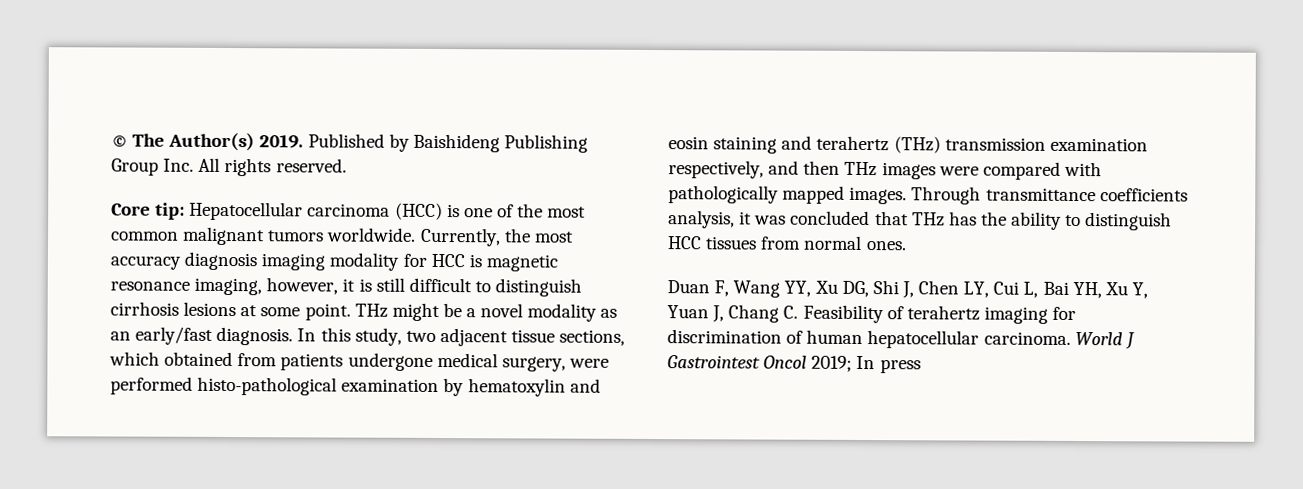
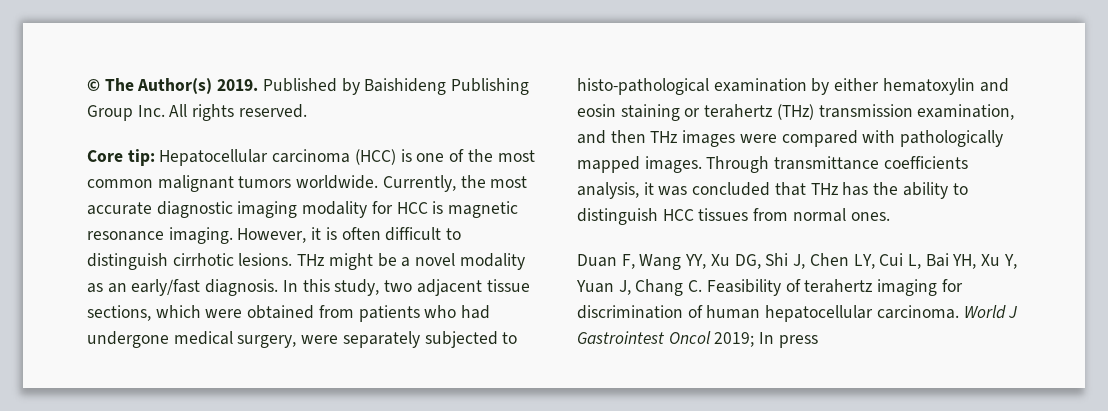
[110,251,258,271] accuracy diagnosis -> [87,201,233,218] accurate diagnostic
[194,277,339,296] imaging, however, -> [168,227,307,244] imaging. However,
[375,277,405,292] still -> [341,227,381,240] often
[110,301,351,321] cirrhosis lesions at some point. -> [172,253,293,266] cirrhotic lesions.
(160, 358) none -> [205,309,243,318] were
(344, 362) none -> [424,305,491,319] who had
[110,376,193,395] performed -> [342,331,518,348] separately subjected to
(465, 387) none -> [834,78,880,91] either
[781,135,813,150] and -> [684,108,701,117] or
[1049,137,1148,152] [668,160,764,179] examination respectively, -> [917,104,1015,120] examination,

